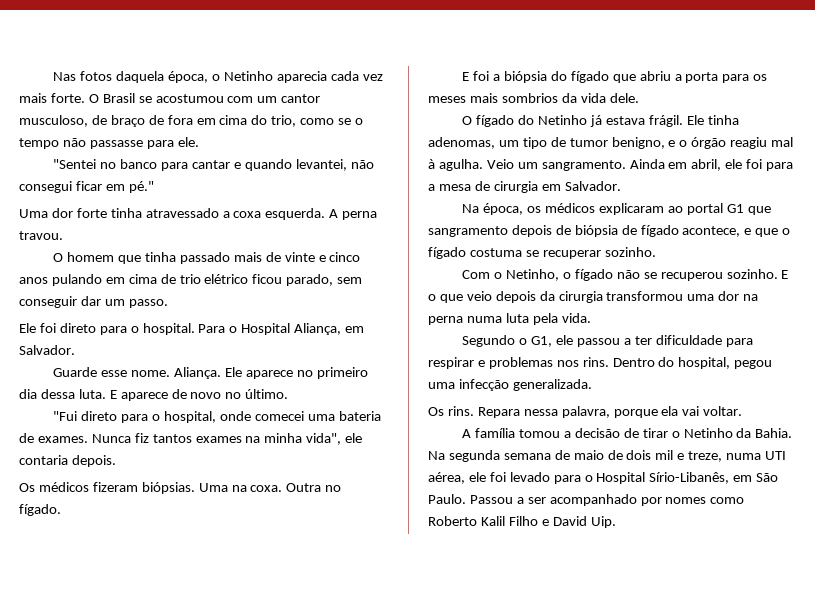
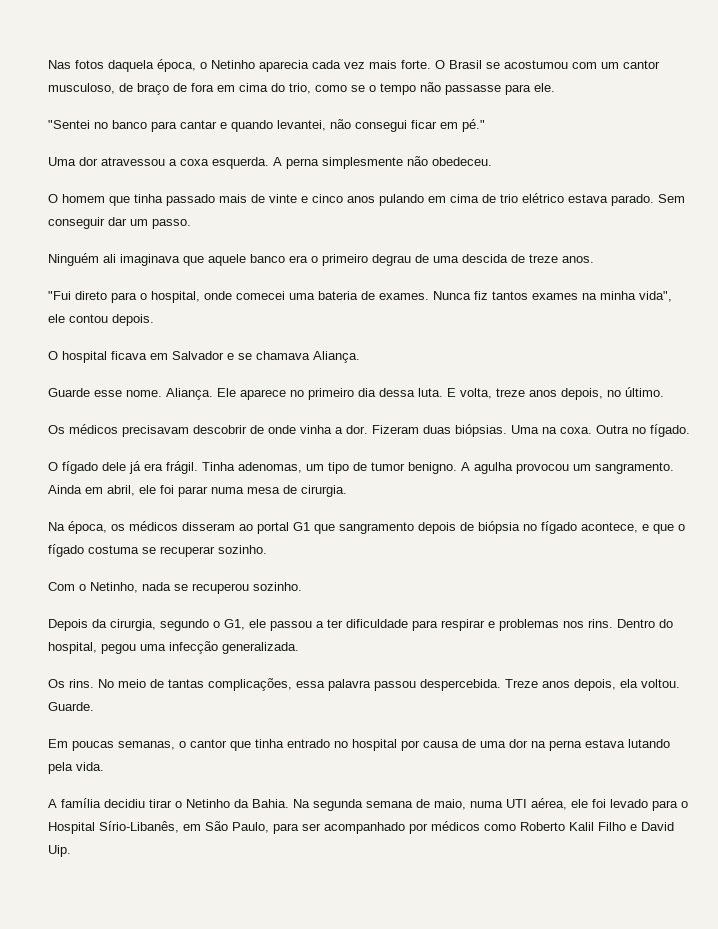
[76,208,219,218] forte tinha atravessado -> [101,157,165,166] atravessou
[19,231,63,240] travou. -> [322,156,492,169] simplesmente não obedeceu.
[252,274,363,286] ficou parado, sem -> [568,194,685,206] estava parado. Sem
[19,323,365,335] [19,345,75,355] [53,367,368,379] [19,389,289,401] Ele foi direto para o hospital. Para o Hospital Aliança, em Salvador. // Guarde esse nome. Aliança. Ele aparece no primeiro dia dessa luta. E aparece de novo no último. -> [48,253,594,266] Ninguém ali imaginava que aquele banco era o primeiro degrau de uma descida de treze anos.
[19,455,68,465] contaria -> [69,314,108,323] contou
[19,482,138,492] Os médicos fizeram -> [48,351,360,363] [48,387,664,400] [48,424,451,437] O hospital ficava em Salvador e se chamava Aliança. // Guarde esse nome. Aliança. Ele aparece no primeiro dia dessa luta. E volta, treze anos depois, no último. // Os médicos precisavam descobrir de onde vinha a dor. Fizeram duas
[462,71,768,83] [428,93,639,103] [462,115,739,127] E foi a biópsia do fígado que abriu a porta para os meses mais sombrios da vida dele. // O fígado do Netinho já estava frágil. Ele tinha -> [48,461,235,474] O fígado dele já era frágil. Tinha
[611,137,794,149] [428,159,514,171] benigno, e o órgão reagiu mal à agulha. Veio -> [408,462,569,474] benigno. A agulha provocou
[766,162,794,171] [428,181,621,193] para a mesa de cirurgia em Salvador. -> [178,485,347,497] parar numa mesa de cirurgia.
[598,203,664,215] explicaram -> [182,522,235,531] disseram
[621,225,637,235] de -> [523,524,537,531] no
[562,269,640,281] o fígado não -> [142,582,171,591] nada
[781,270,789,279] [428,291,759,303] [428,313,591,325] [462,335,516,347] E o que veio depois da cirurgia transformou uma dor na perna numa luta pela vida. // Segundo -> [48,619,209,631] // Depois da cirurgia, segundo
[477,406,743,418] [462,428,639,438] Repara nessa palavra, porque ela vai voltar. // A família tomou a decisão de -> [98,678,680,691] [48,702,94,711] [48,739,670,751] [48,762,104,774] [48,798,145,808] No meio de tantas complicações, essa palavra passou despercebida. Treze anos depois, ela voltou. Guarde. // Em poucas semanas, o cantor que tinha entrado no hospital por causa de uma dor na perna estava lutando pela vida. // A família decidiu
[573,450,723,462] maio de dois mil e treze, -> [434,799,466,810] maio,
[428,494,524,504] Paulo. Passou a -> [232,822,299,834] Paulo, para
[665,497,707,504] nomes -> [431,821,480,831] médicos

